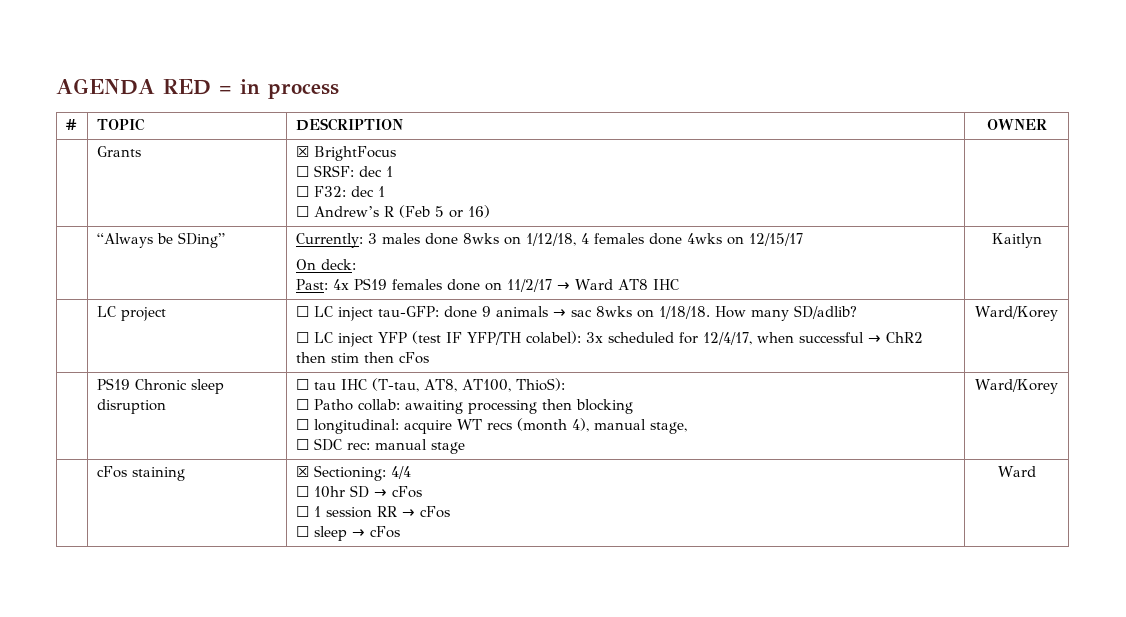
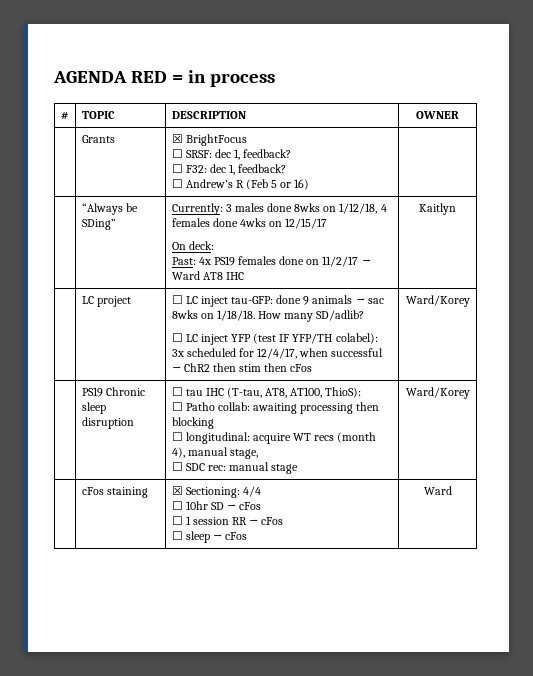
[386,166,394,177] 1 -> [234,149,292,160] 1, feedback?
[378,186,386,197] 1 -> [229,164,287,175] 1, feedback?

